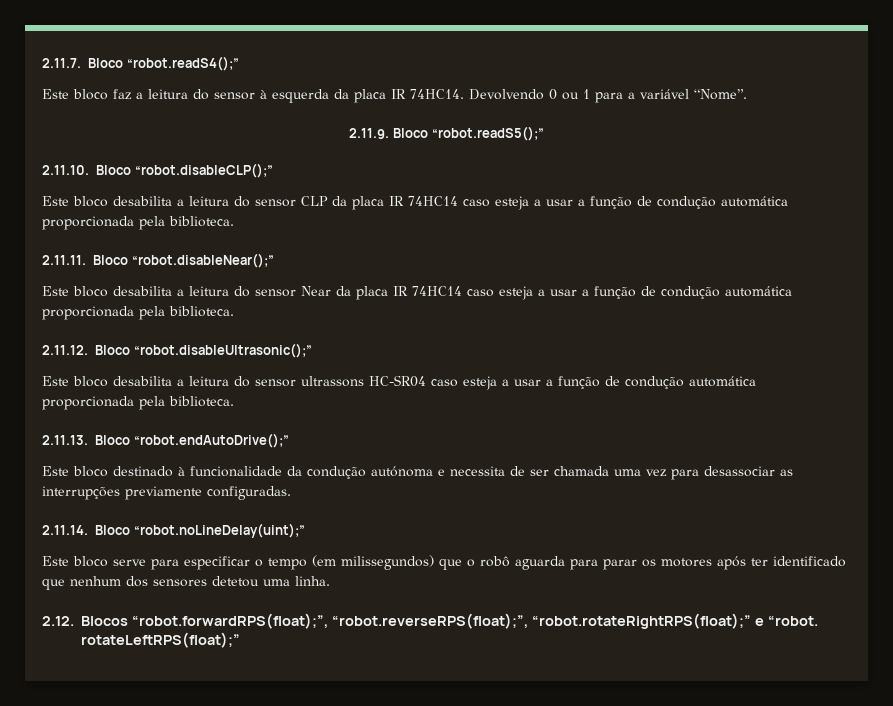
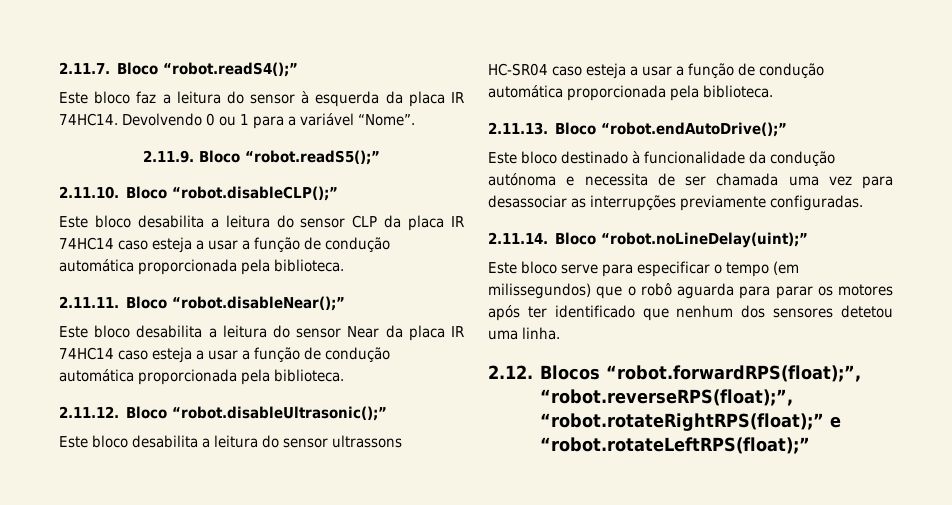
[767,616,818,626] [81,632,240,648] “robot. rotateLeftRPS(float);” -> [540,437,811,454] “robot.rotateLeftRPS(float);”

